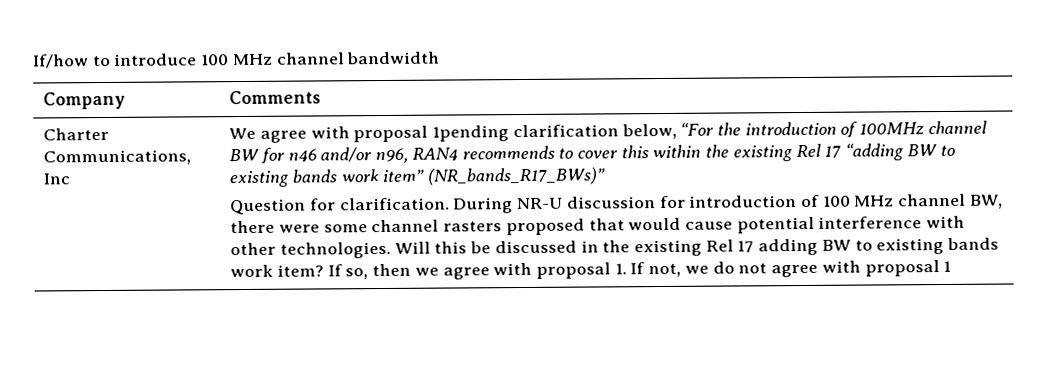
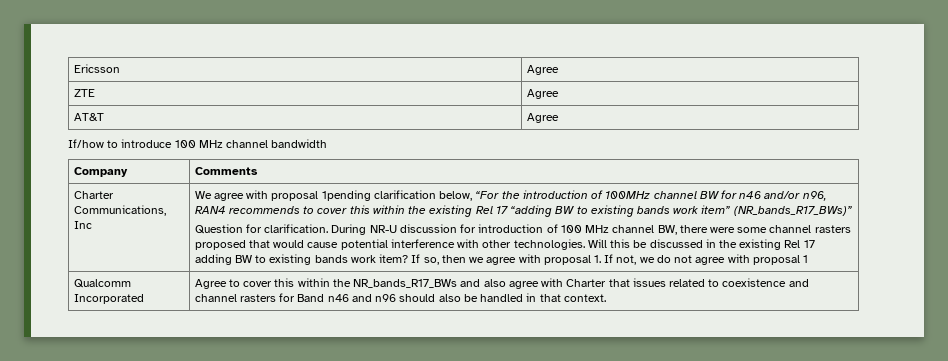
(33, 61) none -> [73,64,120,73] [526,65,559,75] [73,89,95,97] [526,89,559,99] [73,113,104,121] [526,113,559,123] Ericsson | Agree // ZTE | Agree // AT&T | Agree //
(952, 266) none -> [73,279,131,288] [73,294,144,304] [194,278,809,289] [194,293,606,302] // Qualcomm Incorporated | Agree to cover this within the NR_bands_R17_BWs and also agree with Charter that issues related to coexistence and channel rasters for Band n46 and n96 should also be handled in that context.

